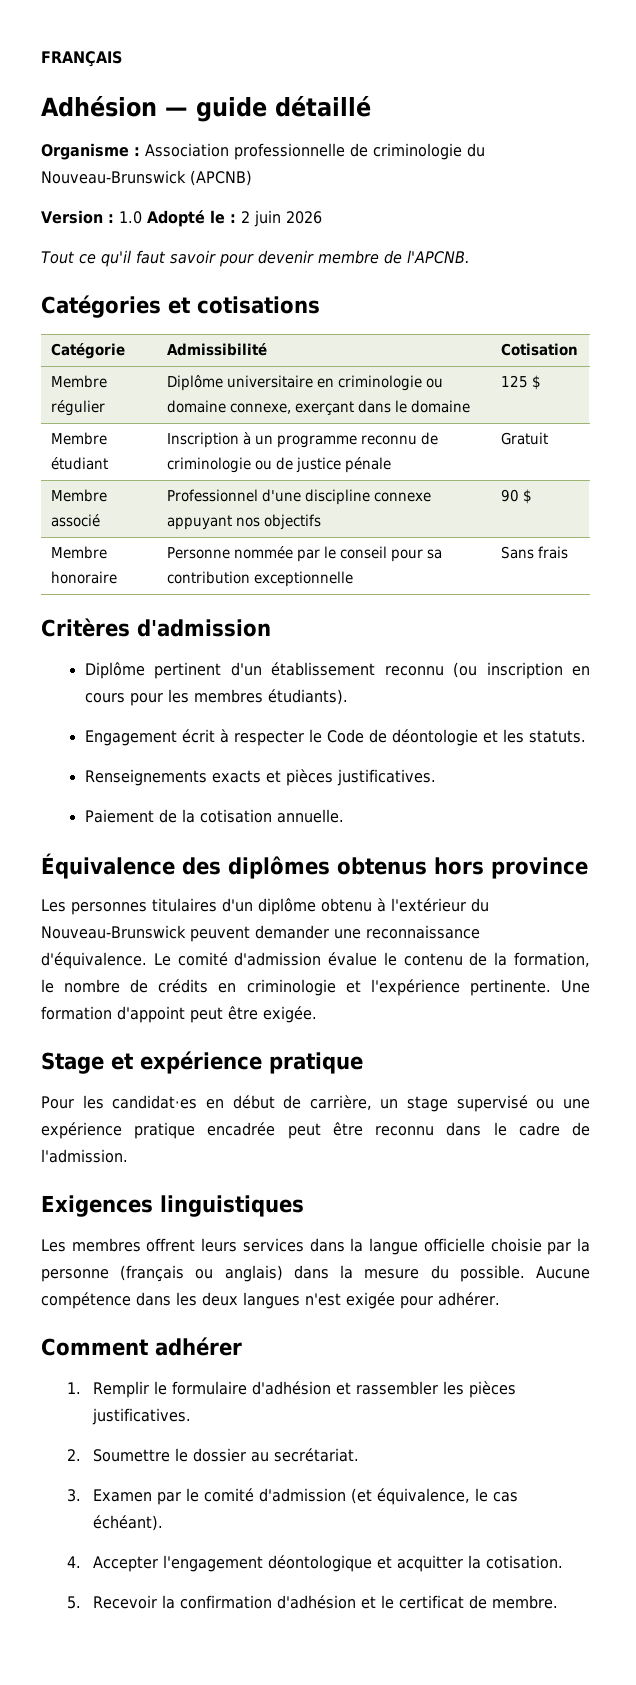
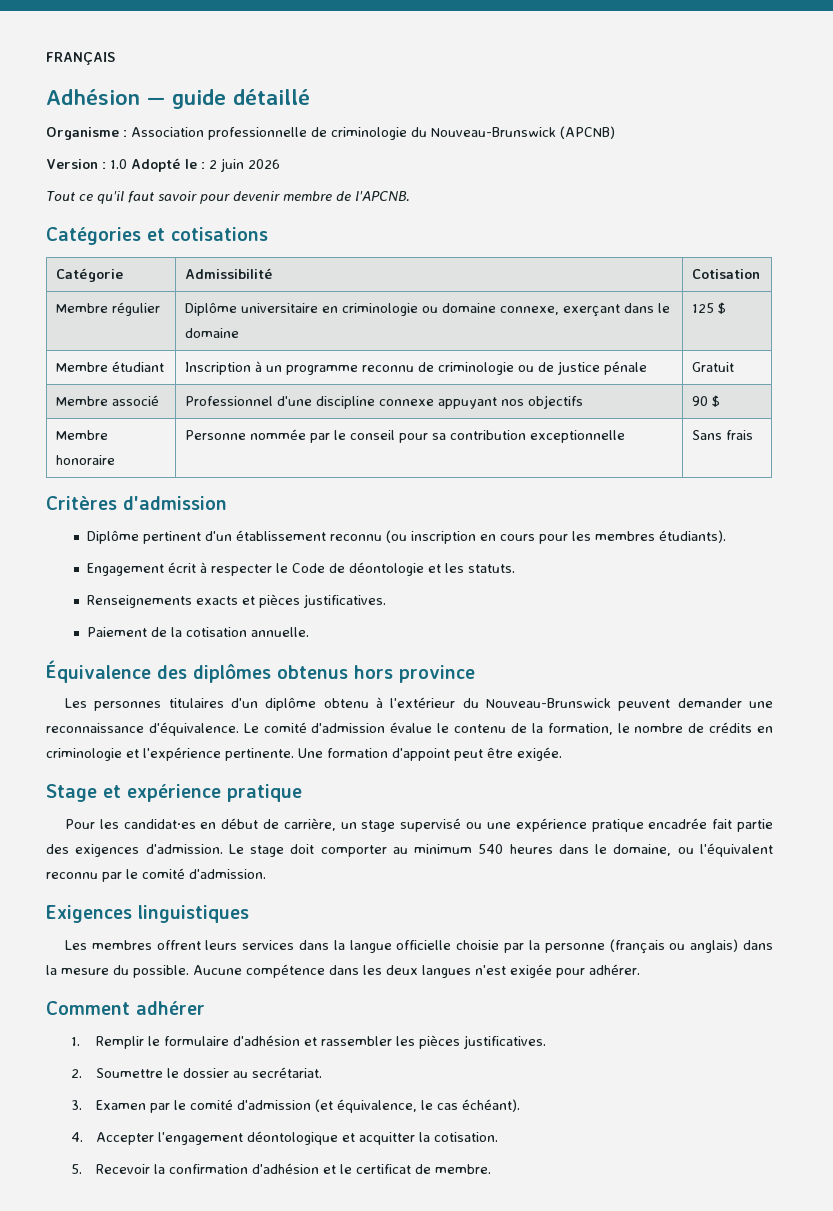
[287,1122,590,1139] [41,1149,128,1163] peut être reconnu dans le cadre de l'admission. -> [712,819,773,832] [46,843,773,857] [46,868,266,882] fait partie des exigences d'admission. Le stage doit comporter au minimum 540 heures dans le domaine, ou l'équivalent reconnu par le comité d'admission.

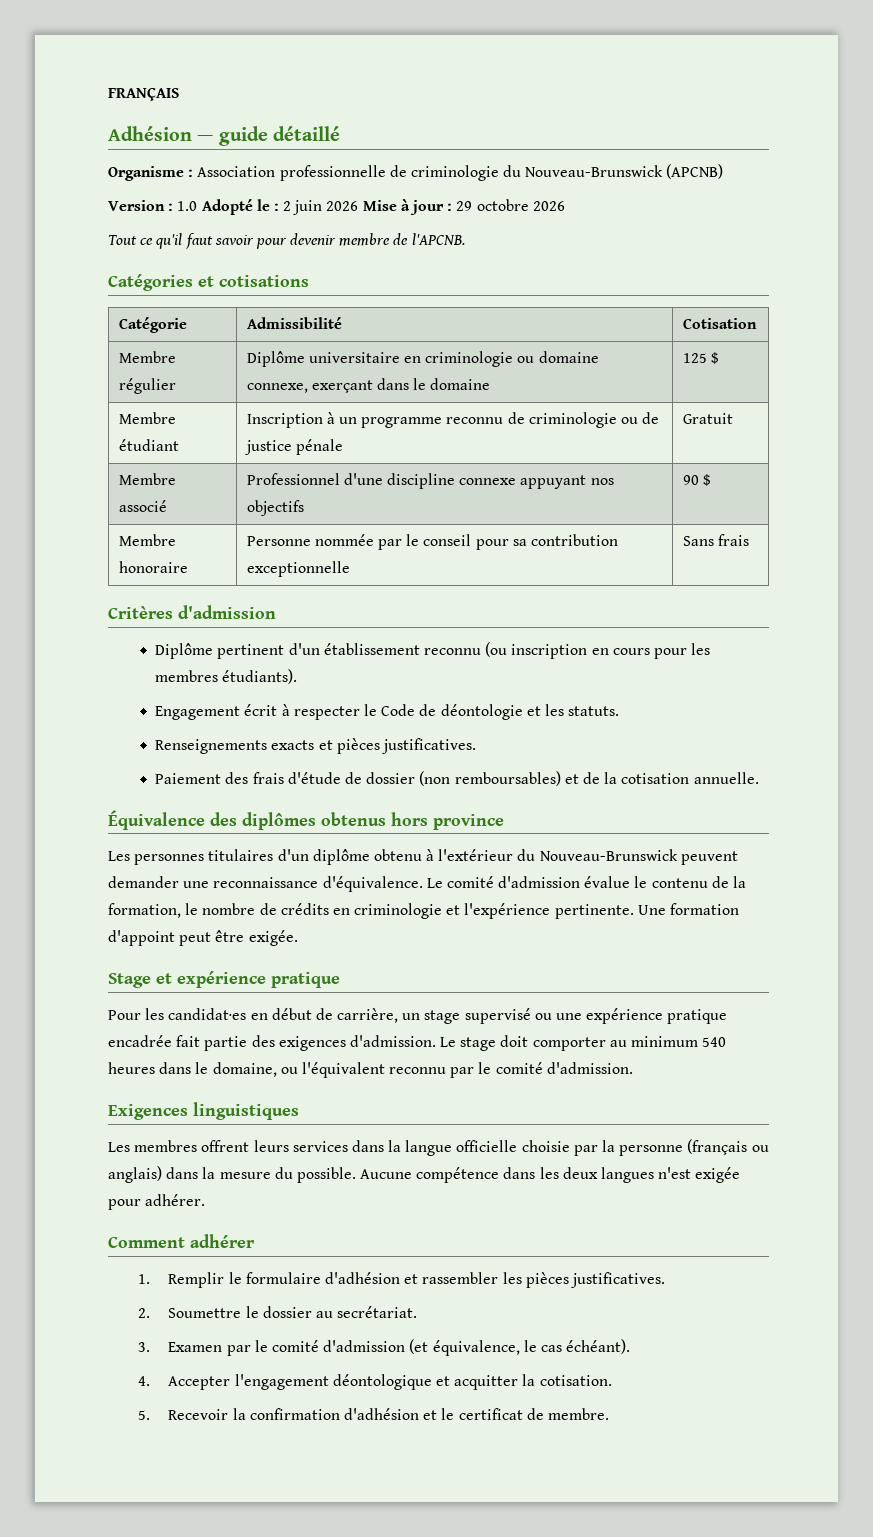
(280, 164) none -> [362,199,565,215] Mise à jour : 29 octobre 2026
(147, 632) none -> [225,771,579,786] des frais d'étude de dossier (non remboursables) et

